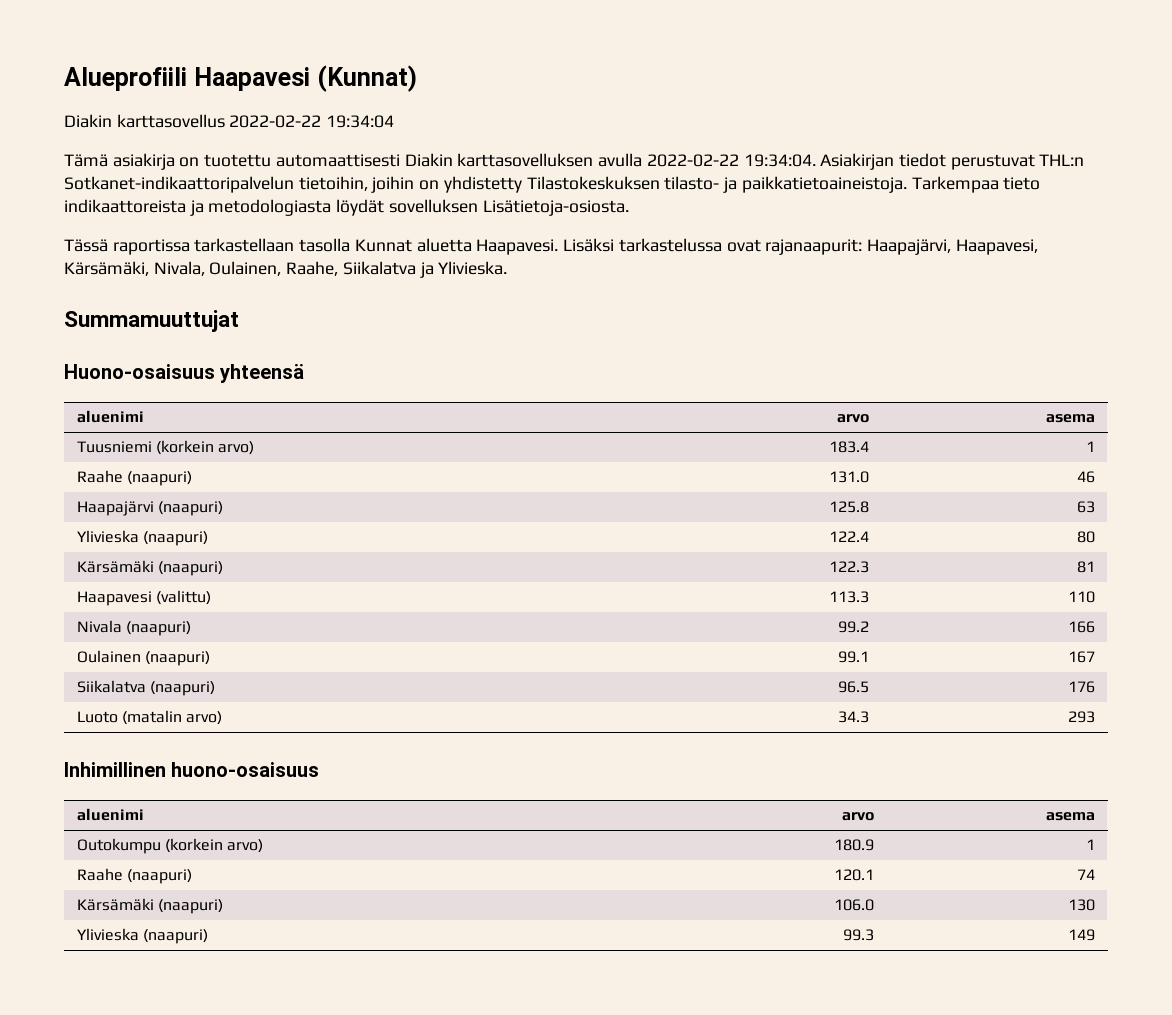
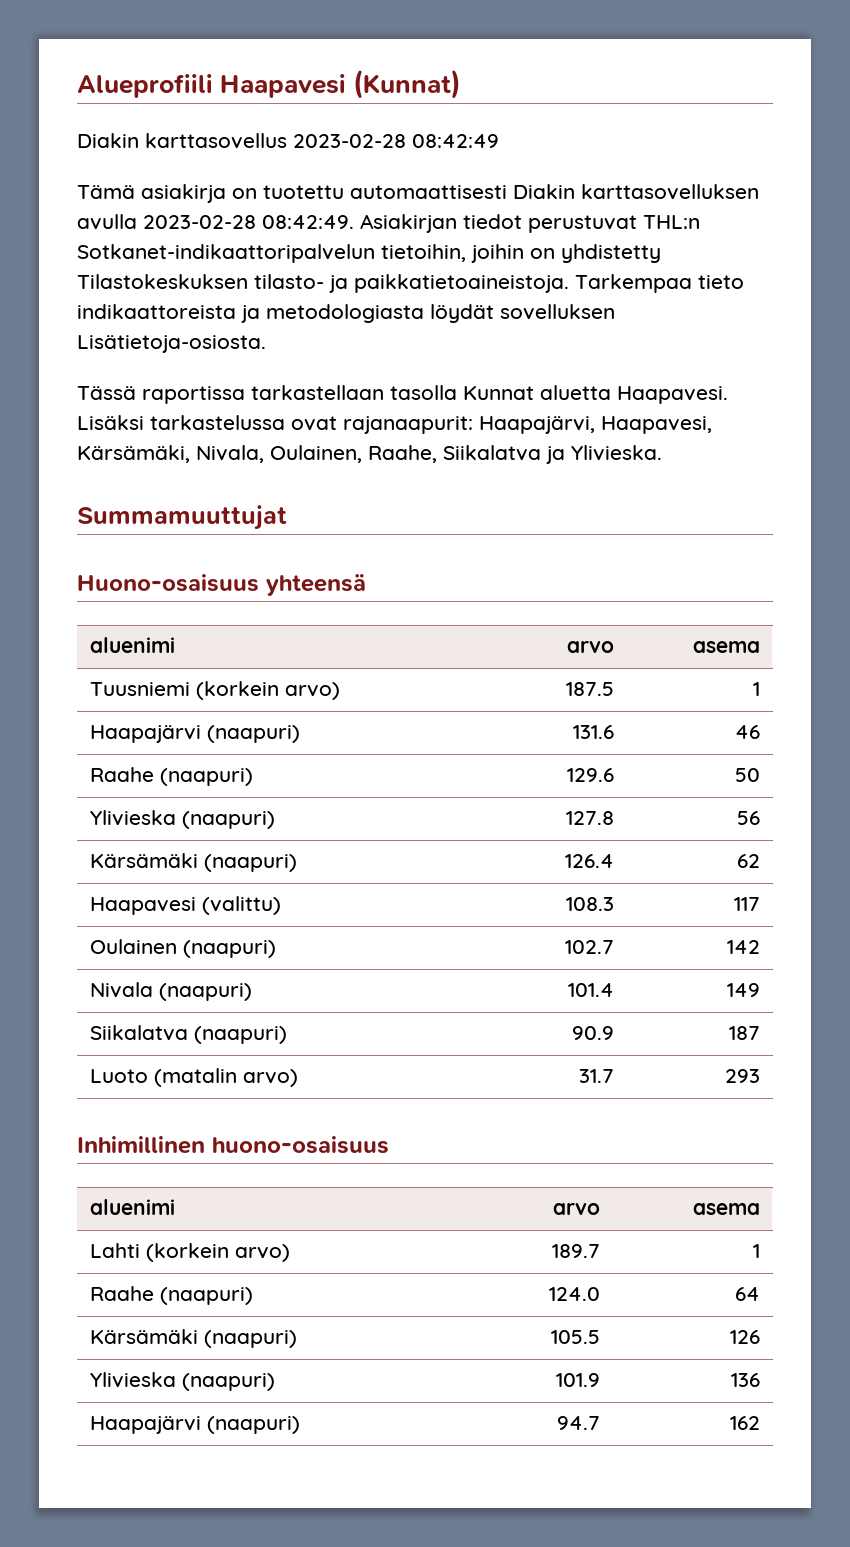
[229,115,395,128] 2022-02-22 19:34:04 -> [293,134,499,148] 2023-02-28 08:42:49
[646,154,816,167] 2022-02-22 19:34:04. -> [143,215,354,229] 2023-02-28 08:42:49.
[829,441,870,453] [1086,441,1096,452] [76,470,193,486] [829,471,870,483] [1077,471,1096,483] [76,501,224,516] [829,501,870,513] [1077,501,1096,513] [76,530,209,546] [829,531,870,542] [1077,531,1096,543] [76,560,224,576] [829,561,870,573] [1077,561,1096,573] 183.4 | 1 // Raahe (naapuri) | 131.0 | 46 // Haapajärvi (naapuri) | 125.8 | 63 // Ylivieska (naapuri) | 122.4 | 80 // Kärsämäki (naapuri) | 122.3 | 81 -> [566,682,615,696] [753,682,761,696] [89,725,300,743] [573,725,615,739] [735,725,761,739] [89,767,253,786] [567,768,615,782] [735,768,761,782] [89,810,275,829] [566,811,615,825] [737,811,761,825] [89,853,297,872] [565,854,615,868] [737,854,761,868] 187.5 | 1 // Haapajärvi (naapuri) | 131.6 | 46 // Raahe (naapuri) | 129.6 | 50 // Ylivieska (naapuri) | 127.8 | 56 // Kärsämäki (naapuri) | 126.4 | 62
[829,591,870,603] [1068,591,1096,603] [76,620,192,636] [838,621,870,633] [1068,621,1096,633] [76,650,211,666] [838,651,870,663] [1068,651,1096,663] 113.3 | 110 // Nivala (naapuri) | 99.2 | 166 // Oulainen (naapuri) | 99.1 | 167 -> [566,897,615,911] [734,897,761,911] [89,939,276,958] [565,940,615,954] [727,940,761,954] [89,982,252,1001] [568,983,615,997] [727,983,761,997] 108.3 | 117 // Oulainen (naapuri) | 102.7 | 142 // Nivala (naapuri) | 101.4 | 149
[838,681,870,693] [1068,681,1096,693] 96.5 | 176 -> [572,1026,615,1040] [729,1026,761,1040] 90.9 | 187
[838,711,870,723] 34.3 -> [579,1069,615,1083] 31.7
[76,838,264,854] [834,839,875,851] [1086,839,1096,850] [76,868,193,884] [834,869,875,881] [1077,869,1096,880] [76,898,224,914] [834,899,875,911] [1068,899,1096,911] [76,928,209,944] [843,929,875,941] [1068,929,1096,941] Outokumpu (korkein arvo) | 180.9 | 1 // Raahe (naapuri) | 120.1 | 74 // Kärsämäki (naapuri) | 106.0 | 130 // Ylivieska (naapuri) | 99.3 | 149 -> [89,1243,290,1262] [552,1244,601,1258] [753,1244,761,1258] [89,1286,253,1305] [549,1287,601,1301] [735,1287,761,1301] [89,1329,297,1348] [551,1330,601,1344] [730,1330,761,1344] [89,1372,275,1391] [556,1373,601,1387] [731,1373,761,1387] [89,1416,300,1434] [557,1416,601,1430] [730,1416,761,1430] Lahti (korkein arvo) | 189.7 | 1 // Raahe (naapuri) | 124.0 | 64 // Kärsämäki (naapuri) | 105.5 | 126 // Ylivieska (naapuri) | 101.9 | 136 // Haapajärvi (naapuri) | 94.7 | 162

